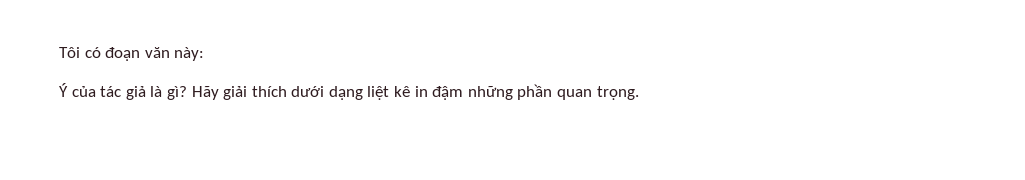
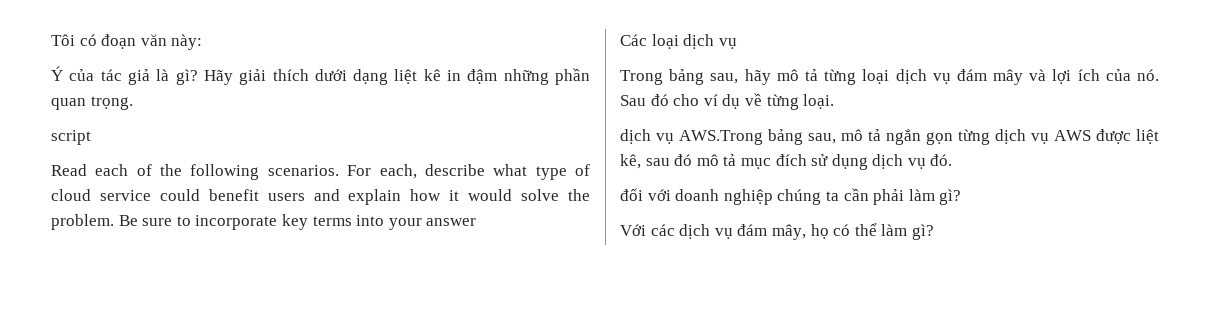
(639, 93) none -> [51,130,91,145] [51,164,591,180] [51,189,591,205] [51,214,477,230] [620,34,737,49] [620,69,1159,85] [620,93,835,110] [620,129,1159,145] [620,154,953,170] [620,188,962,205] [620,223,934,240] // script // Read each of the following scenarios. For each, describe what type of cloud service could benefit users and explain how it would solve the problem. Be sure to incorporate key terms into your answer // Các loại dịch vụ // Trong bảng sau, hãy mô tả từng loại dịch vụ đám mây và lợi ích của nó. Sau đó cho ví dụ về từng loại. // dịch vụ AWS.Trong bảng sau, mô tả ngắn gọn từng dịch vụ AWS được liệt kê, sau đó mô tả mục đích sử dụng dịch vụ đó. // đối với doanh nghiệp chúng ta cần phải làm gì? // Với các dịch vụ đám mây, họ có thể làm gì?

